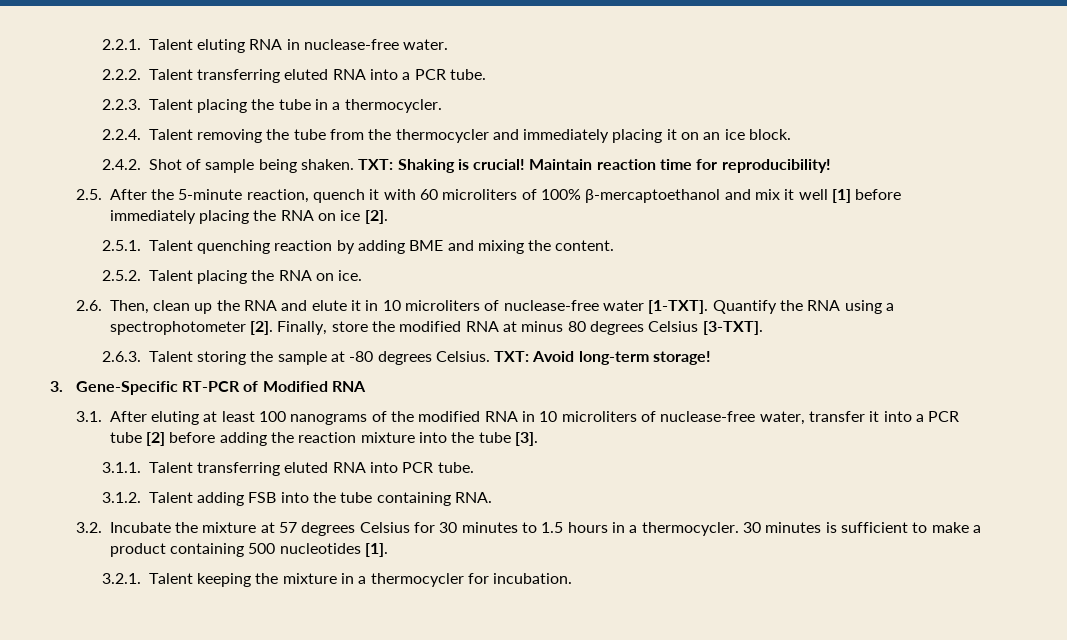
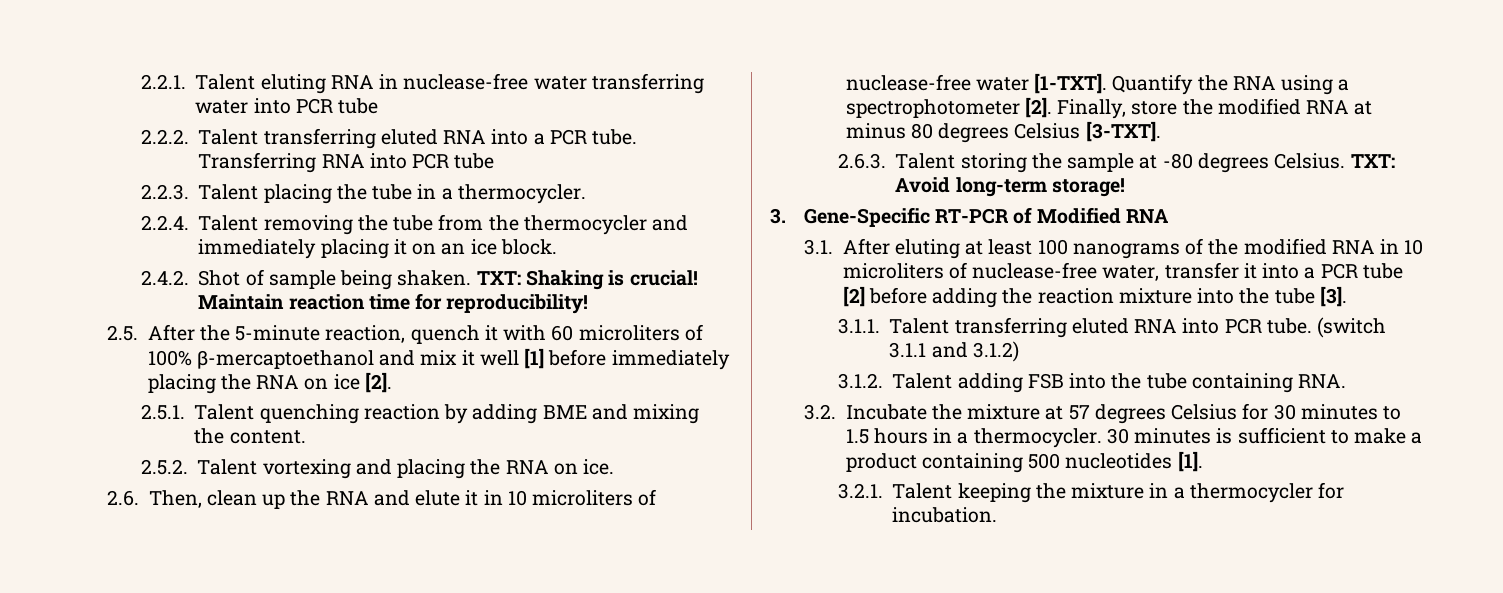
[403,39,449,50] water. -> [533,73,704,94] [195,98,379,114] water transferring water into PCR tube
(486, 74) none -> [198,152,495,173] Transferring RNA into PCR tube
(193, 275) none -> [262,459,392,479] vortexing and
(474, 467) none -> [1317,317,1387,338] [889,341,1019,362] (switch 3.1.1 and 3.1.2)

